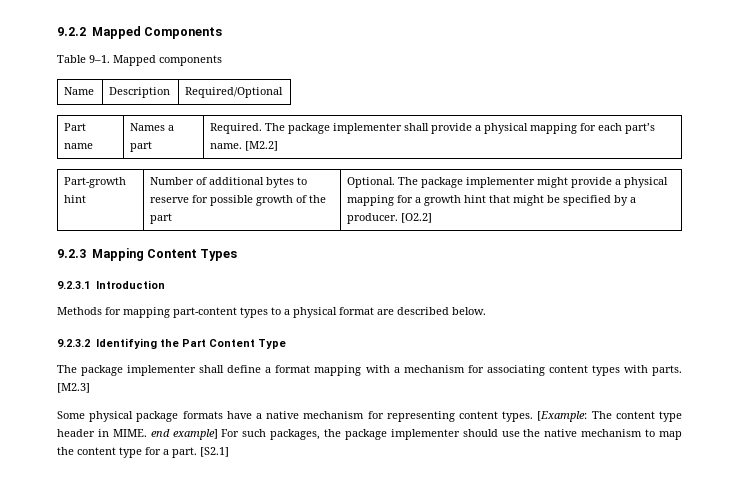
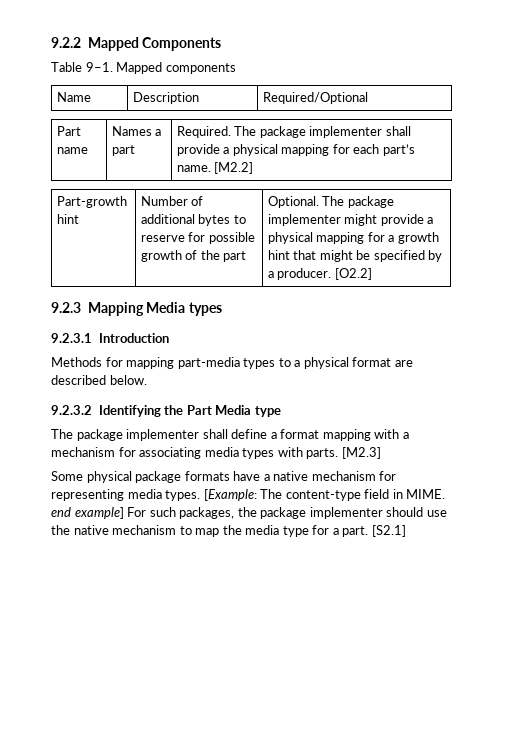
[146,249,238,261] Content Types -> [146,302,222,316] Media types
[173,307,237,318] part-content -> [177,357,240,369] part-media
[208,339,286,349] Content Type -> [215,405,281,417] Media type
[548,365,588,373] content -> [204,447,239,457] media
[458,411,498,419] content -> [127,489,162,499] media
[615,411,682,422] [57,429,95,437] content type header -> [285,489,390,501] content-type field
[77,447,116,455] content -> [245,525,280,535] media

